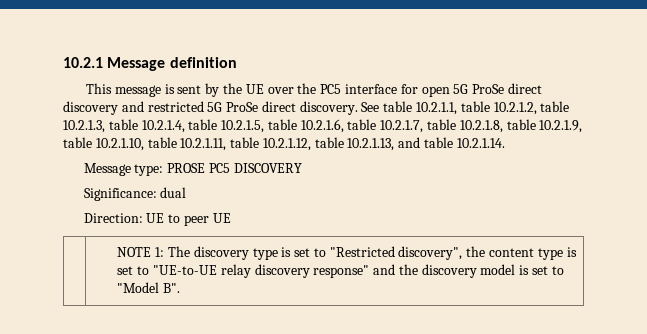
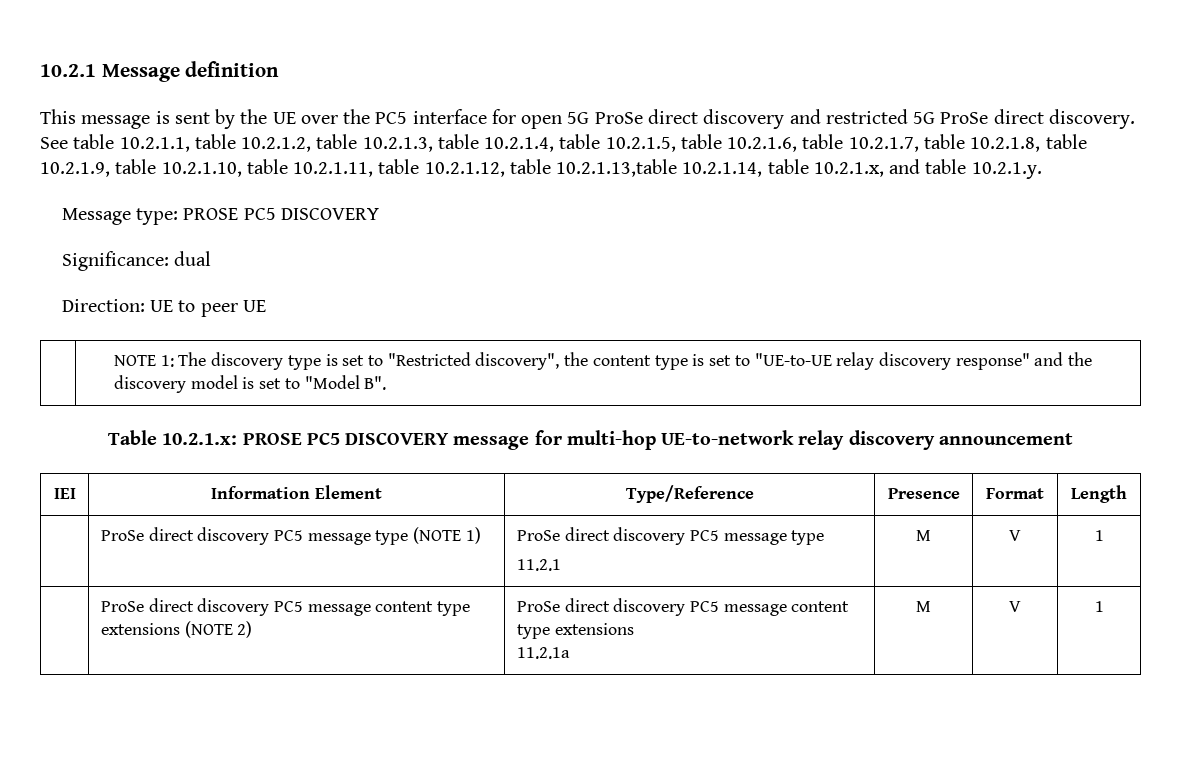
[347,138,395,151] 10.2.1.13, -> [556,159,884,177] 10.2.1.13,table 10.2.1.14, table 10.2.1.x,
[456,138,505,148] 10.2.1.14. -> [971,162,1042,179] 10.2.1.y.
(181, 288) none -> [108,430,1073,450] [53,488,76,499] [211,485,382,499] [625,485,754,503] [887,488,960,499] [986,488,1044,499] [1071,485,1127,503] [100,527,481,545] [516,527,825,545] [516,559,561,571] [916,530,931,541] [1009,530,1021,541] [1094,530,1104,541] [100,598,471,616] [100,621,253,638] [516,598,850,616] [516,623,634,639] [516,647,570,659] [916,601,931,612] [1009,601,1021,612] [1094,601,1104,612] // Table 10.2.1.x: PROSE PC5 DISCOVERY message for multi-hop UE-to-network relay discovery announcement // IEI | Information Element | Type/Reference | Presence | Format | Length // | ProSe direct discovery PC5 message type (NOTE 1) | ProSe direct discovery PC5 message type // 11.2.1 | M | V | 1 // | ProSe direct discovery PC5 message content type extensions (NOTE 2) | ProSe direct discovery PC5 message content type extensions // 11.2.1a | M | V | 1

